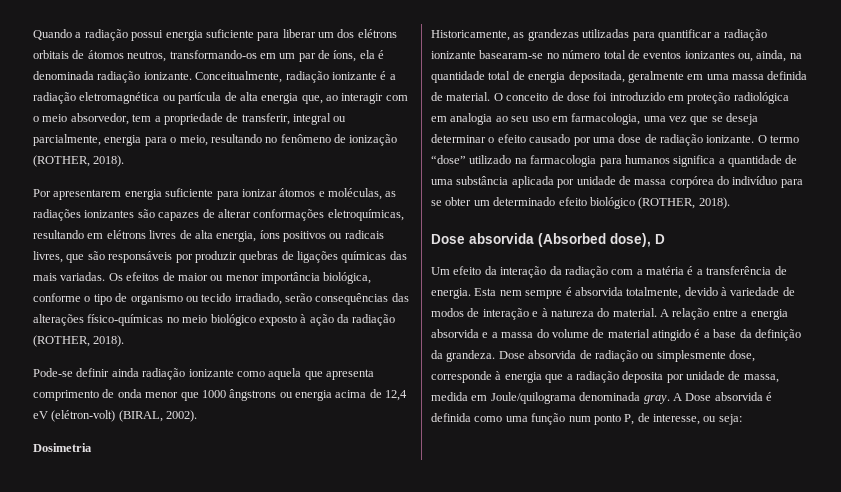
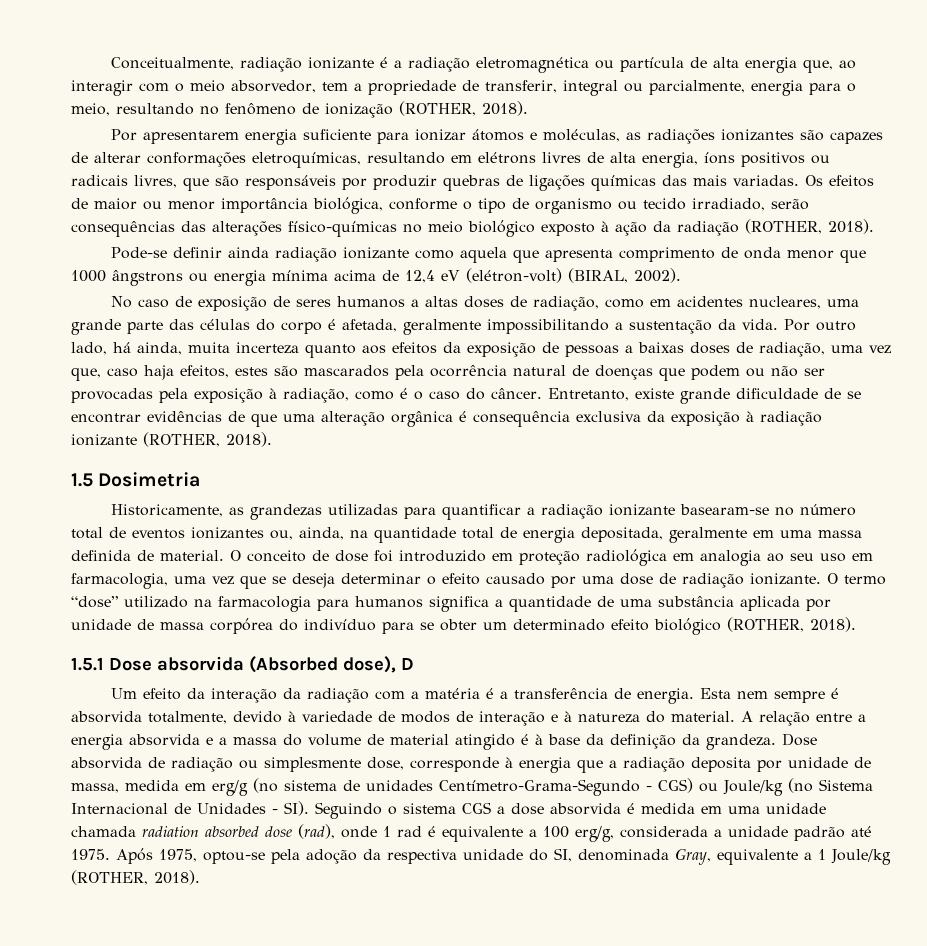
[33,29,397,41] [33,50,385,62] [33,71,192,83] Quando a radiação possui energia suficiente para liberar um dos elétrons orbitais de átomos neutros, transformando-os em um par de íons, ela é denominada radiação ionizante. -> (111, 63) none
(332, 395) none -> [272,270,328,281] mínima
(198, 416) none -> [111,296,860,311] [71,319,856,335] [71,342,891,358] [71,365,825,381] [71,388,861,404] [71,411,822,427] [71,432,272,447] [71,473,93,487] No caso de exposição de seres humanos a altas doses de radiação, como em acidentes nucleares, uma grande parte das células do corpo é afetada, geralmente impossibilitando a sustentação da vida. Por outro lado, há ainda, muita incerteza quanto aos efeitos da exposição de pessoas a baixas doses de radiação, uma vez que, caso haja efeitos, estes são mascarados pela ocorrência natural de doenças que podem ou não ser provocadas pela exposição à radiação, como é o caso do câncer. Entretanto, existe grande dificuldade de se encontrar evidências de que uma alteração orgânica é consequência exclusiva da exposição à radiação ionizante (ROTHER, 2018). // 1.5
(730, 203) none -> [71,657,104,671] 1.5.1
[703,332,710,338] a -> [535,734,543,745] à
[490,392,772,404] [431,413,742,425] Joule/quilograma denominada gray. A Dose absorvida é definida como uma função num ponto P, de interesse, ou seja: -> [212,778,873,796] [71,801,826,819] [71,824,872,842] [71,848,891,865] [71,870,200,885] erg/g (no sistema de unidades Centímetro-Grama-Segundo - CGS) ou Joule/kg (no Sistema Internacional de Unidades - SI). Seguindo o sistema CGS a dose absorvida é medida em uma unidade chamada radiation absorbed dose (rad), onde 1 rad é equivalente a 100 erg/g, considerada a unidade padrão até 1975. Após 1975, optou-se pela adoção da respectiva unidade do SI, denominada Gray, equivalente a 1 Joule/kg (ROTHER, 2018).

